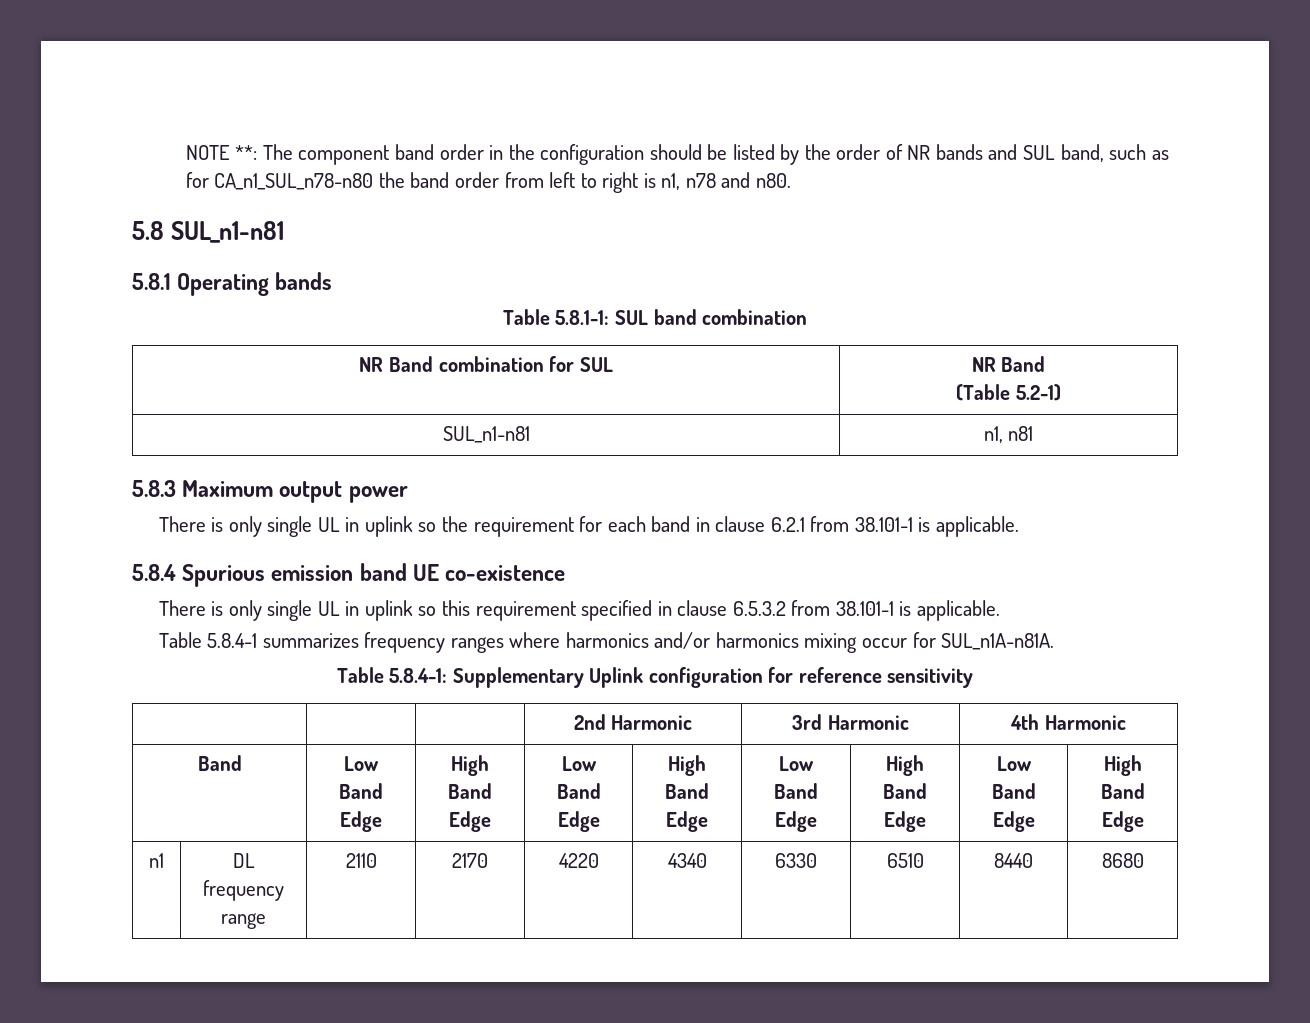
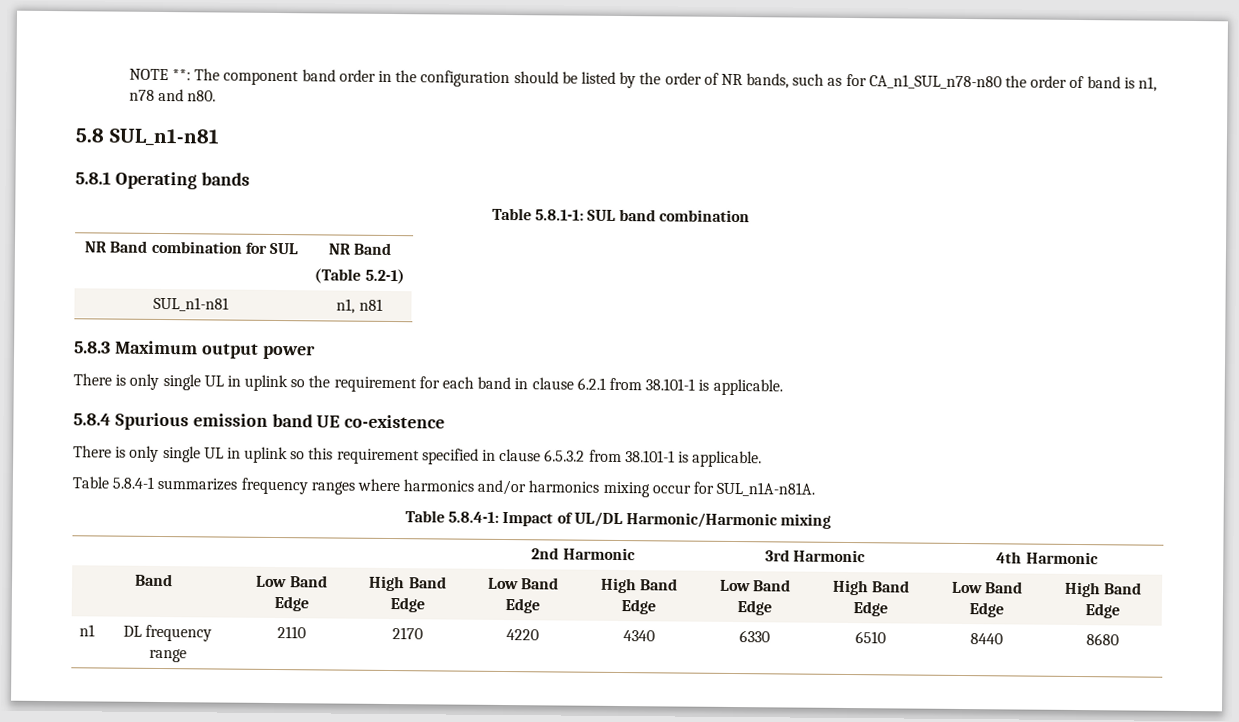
[935,144,1104,162] bands and SUL band, -> [746,73,790,89] bands,
[410,172,639,193] band order from left to right -> [1030,75,1121,89] order of band
[452,667,974,688] Supplementary Uplink configuration for reference sensitivity -> [502,511,832,529] Impact of UL/DL Harmonic/Harmonic mixing

